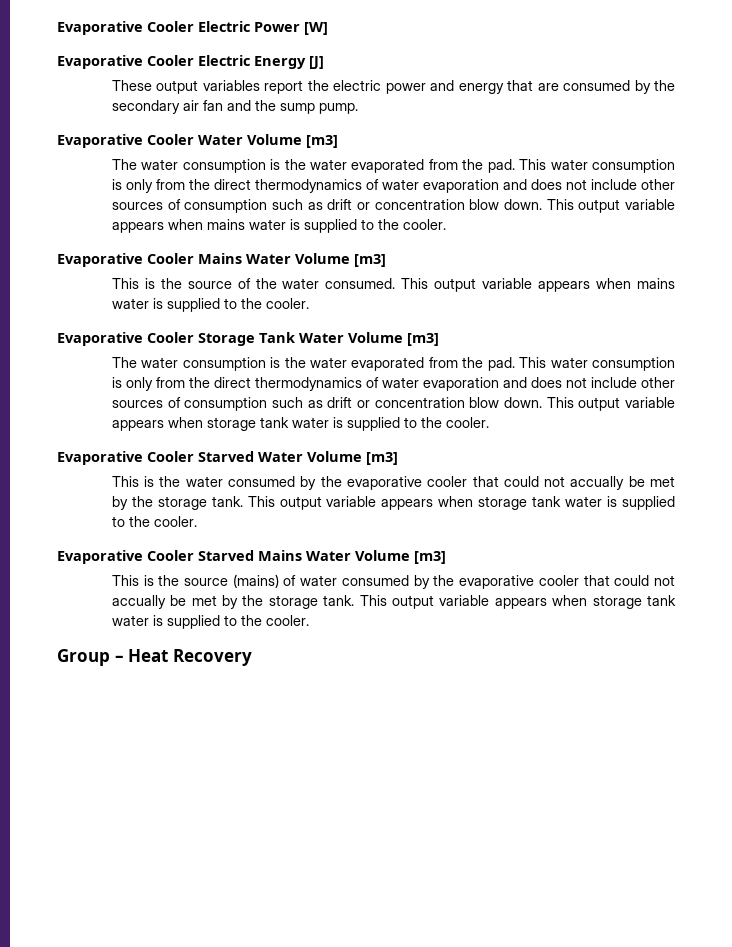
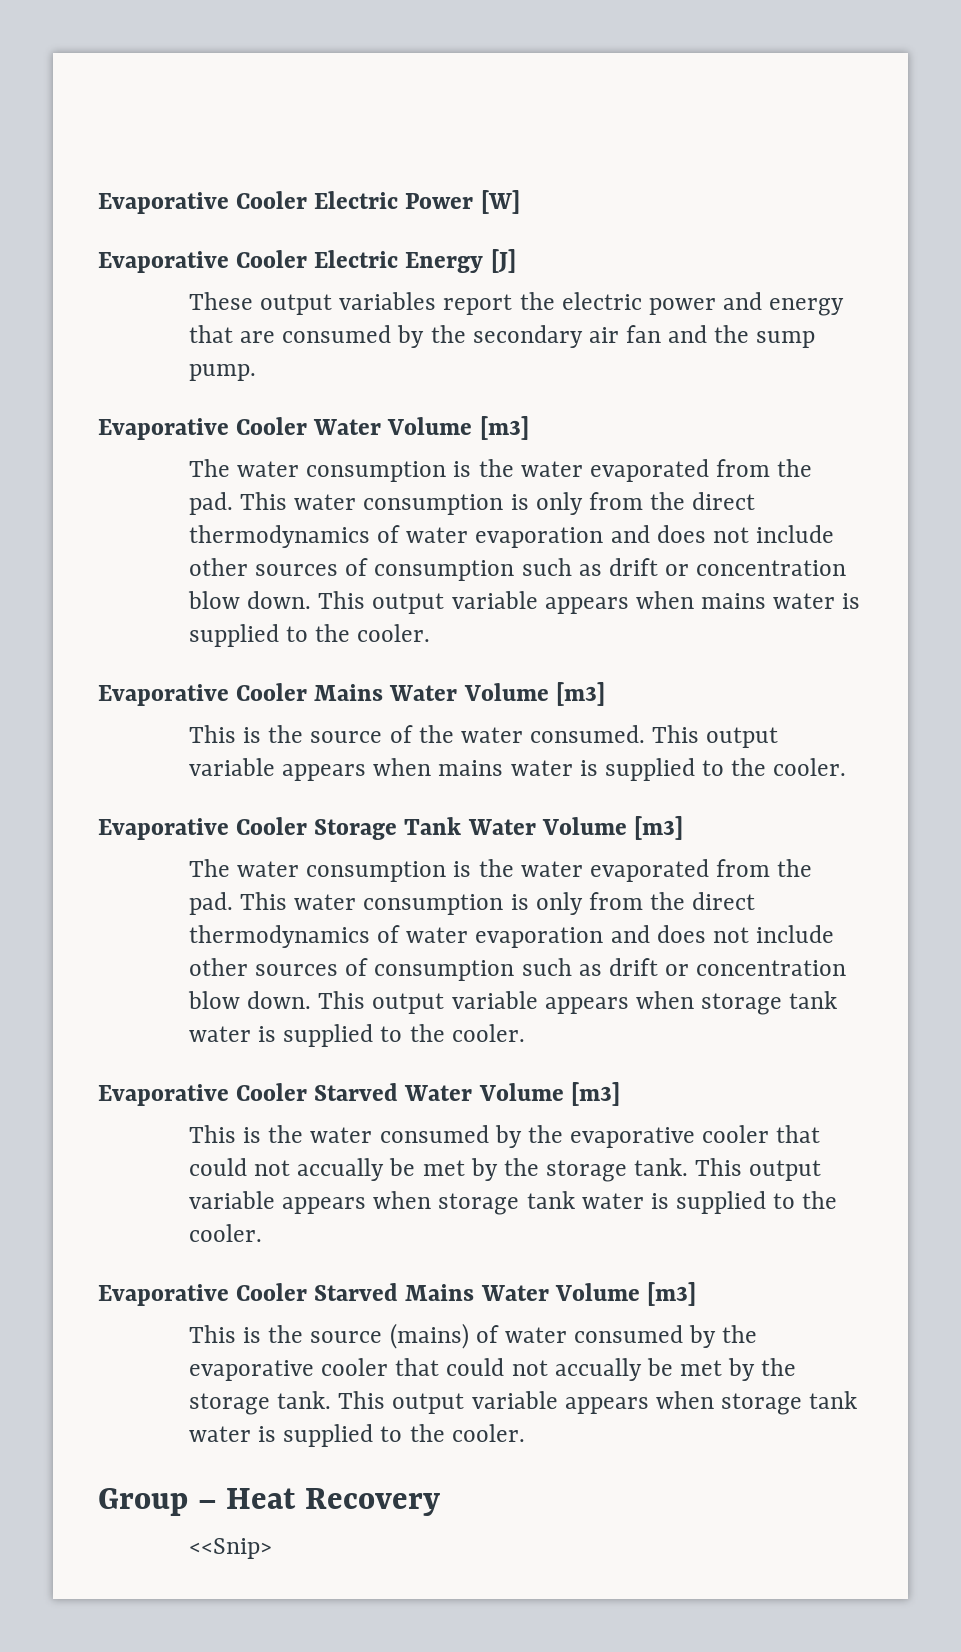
(252, 657) none -> [188,1538,272,1559] // <<Snip>

